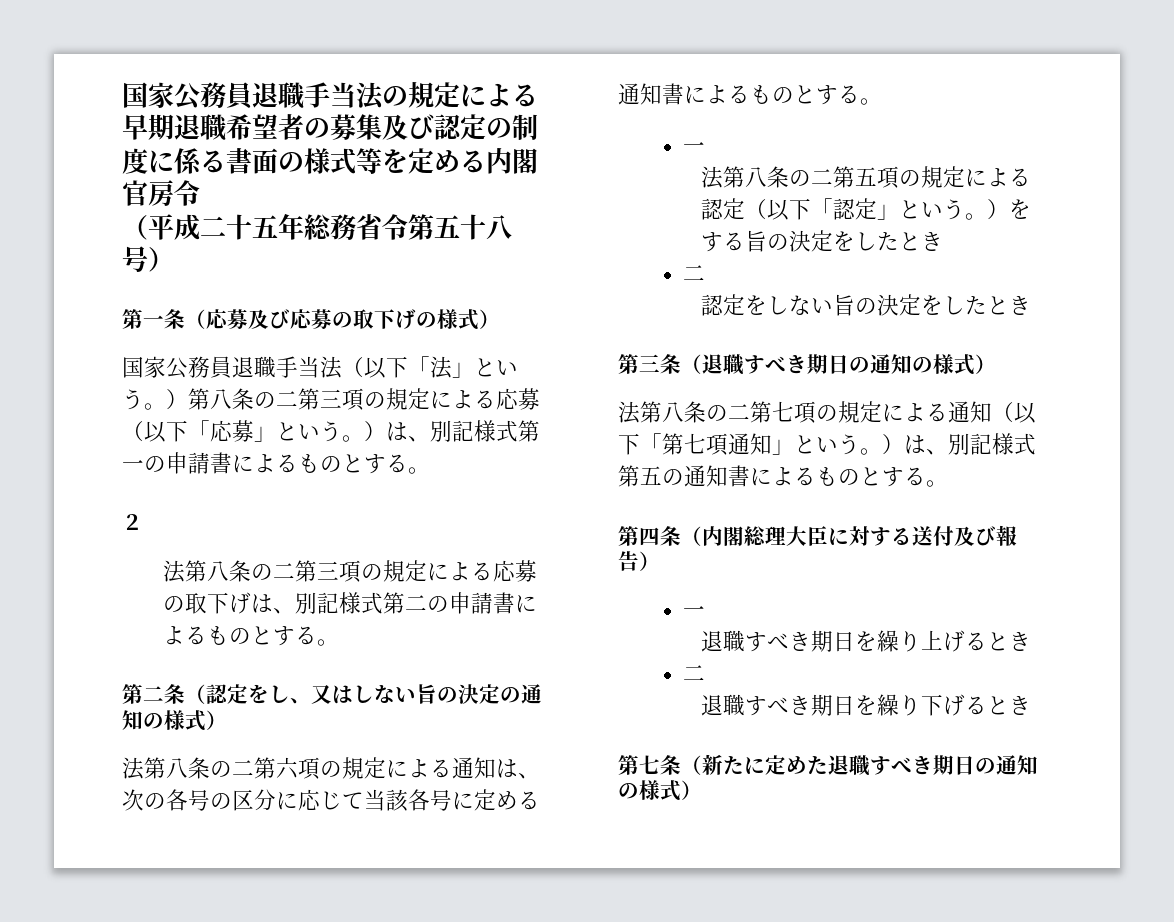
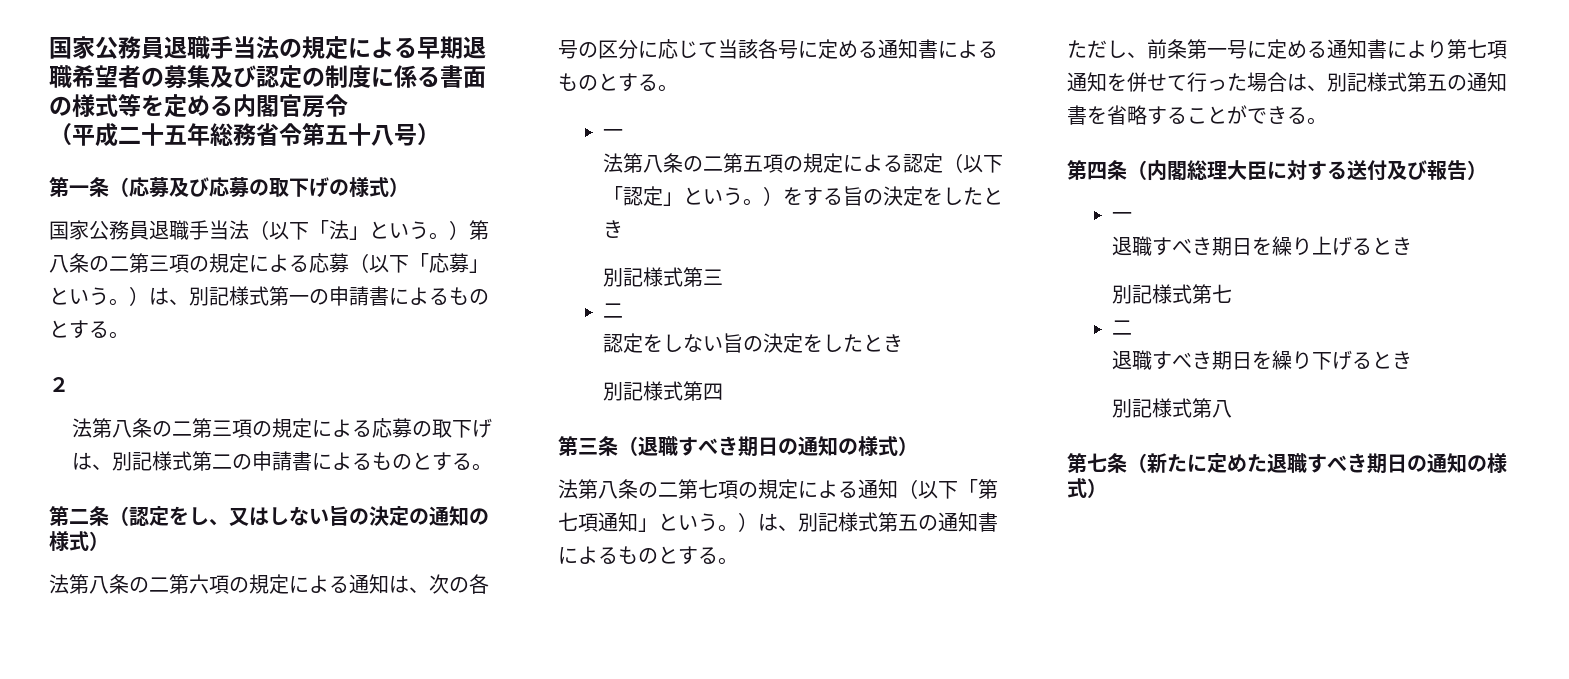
(943, 241) none -> [603,267,724,287] // 別記様式第三
(1031, 305) none -> [603,381,724,401] // 別記様式第四
(948, 483) none -> [1067,39,1507,59] [1067,72,1507,92] [1067,105,1327,125] // ただし、前条第一号に定める通知書により第七項通知を併せて行った場合は、別記様式第五の通知書を省略することができる。
(1031, 641) none -> [1112,284,1233,304] // 別記様式第七
(1031, 705) none -> [1112,398,1233,418] // 別記様式第八

